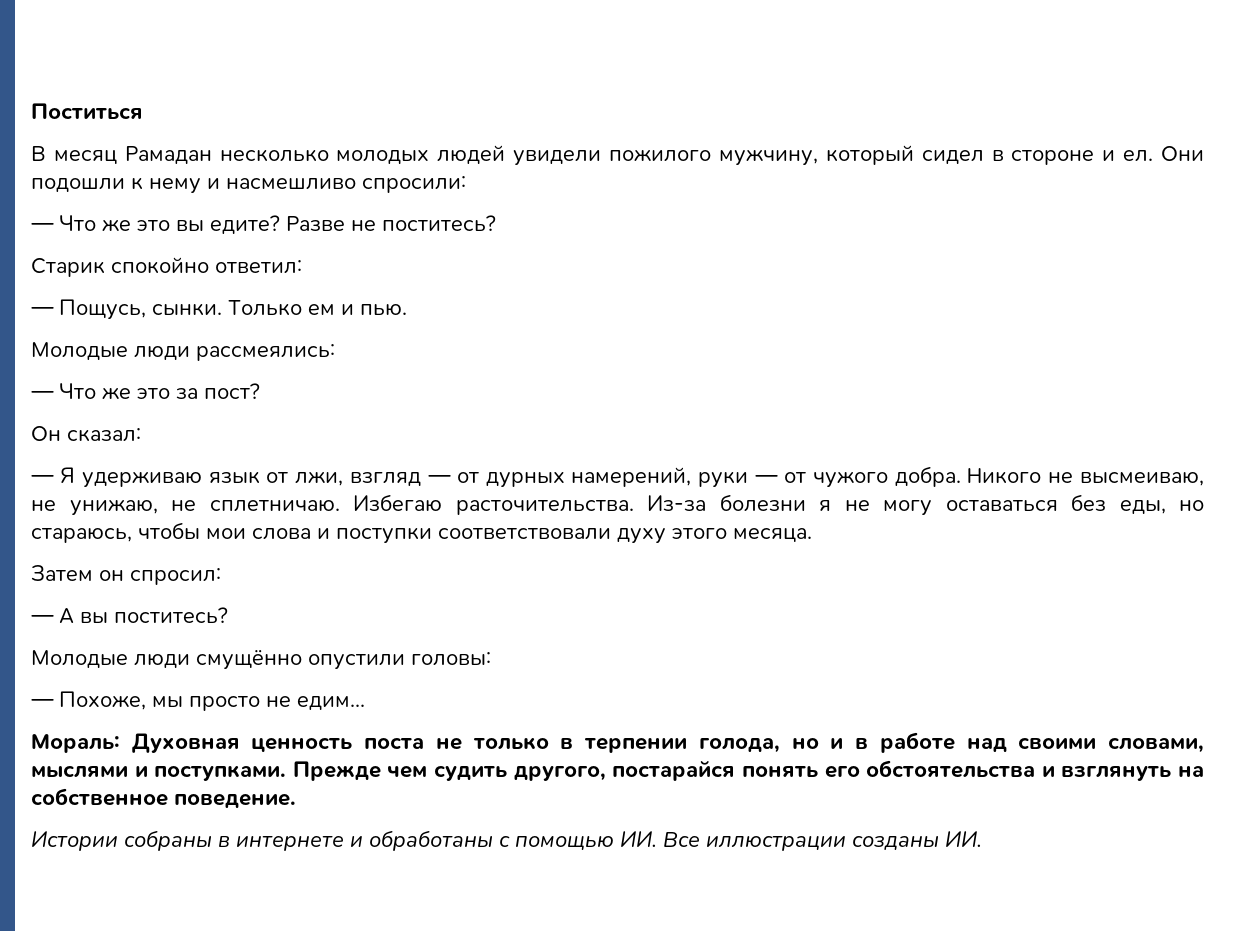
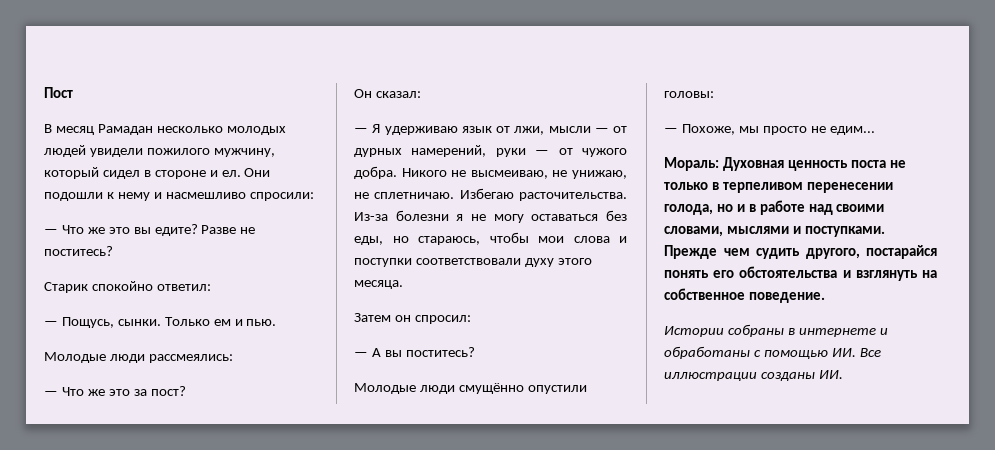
[31,103,143,121] Поститься -> [44,87,73,98] Пост
[350,472,421,487] взгляд -> [548,126,591,133] мысли
[584,738,688,753] терпении -> [722,182,893,193] терпеливом перенесении

